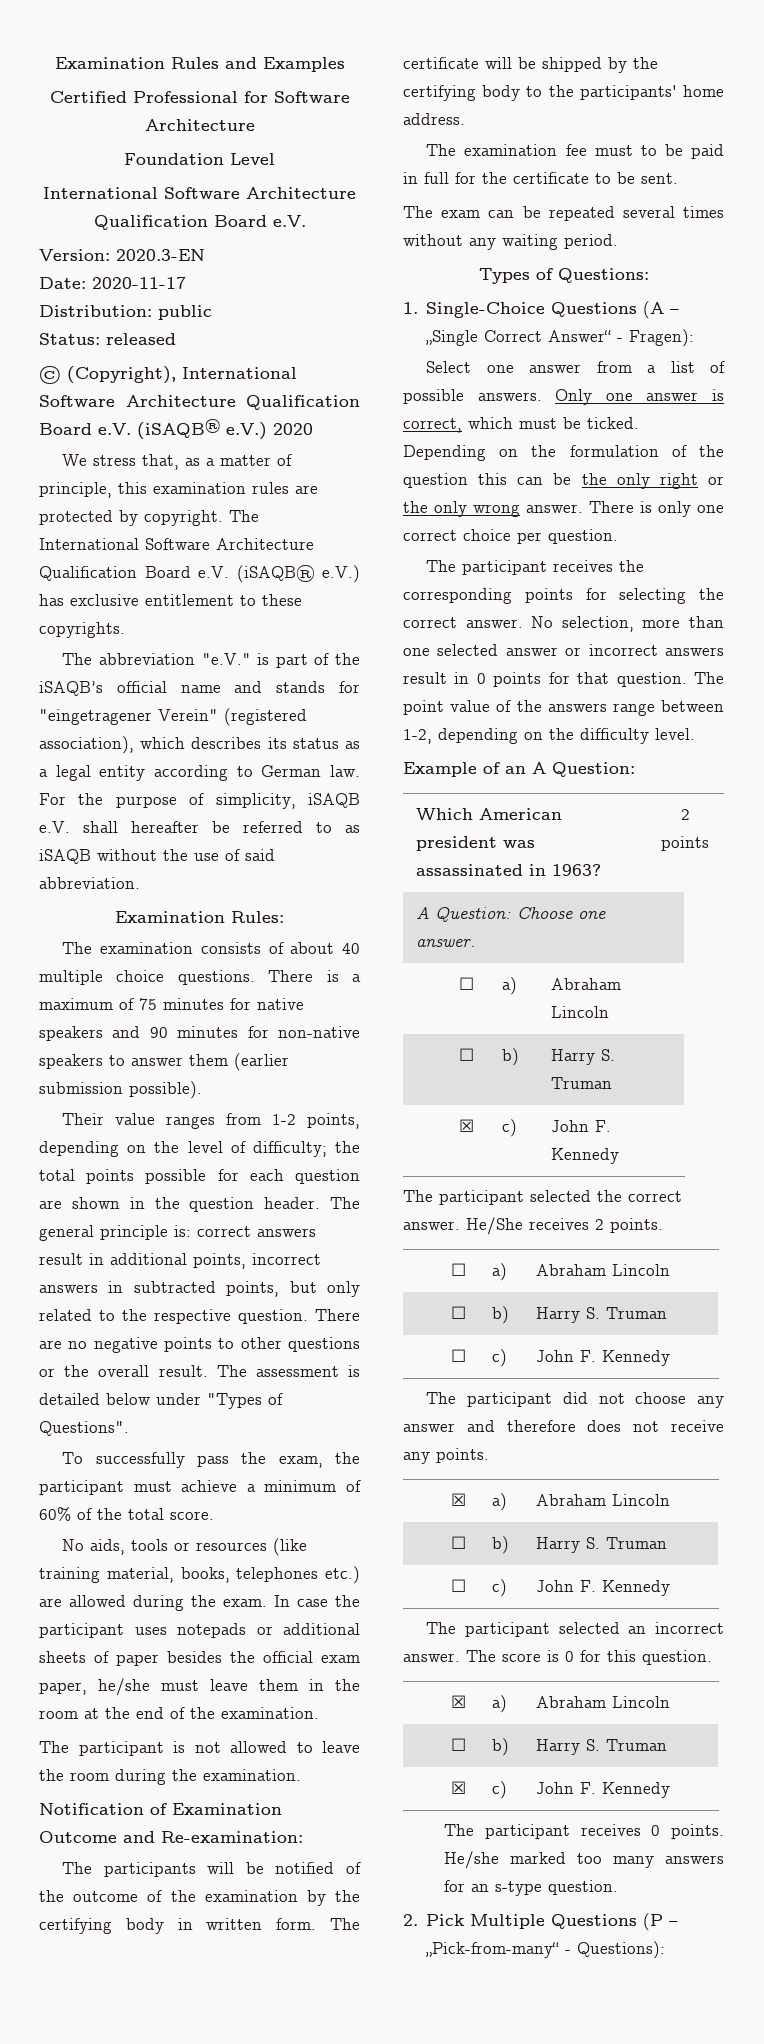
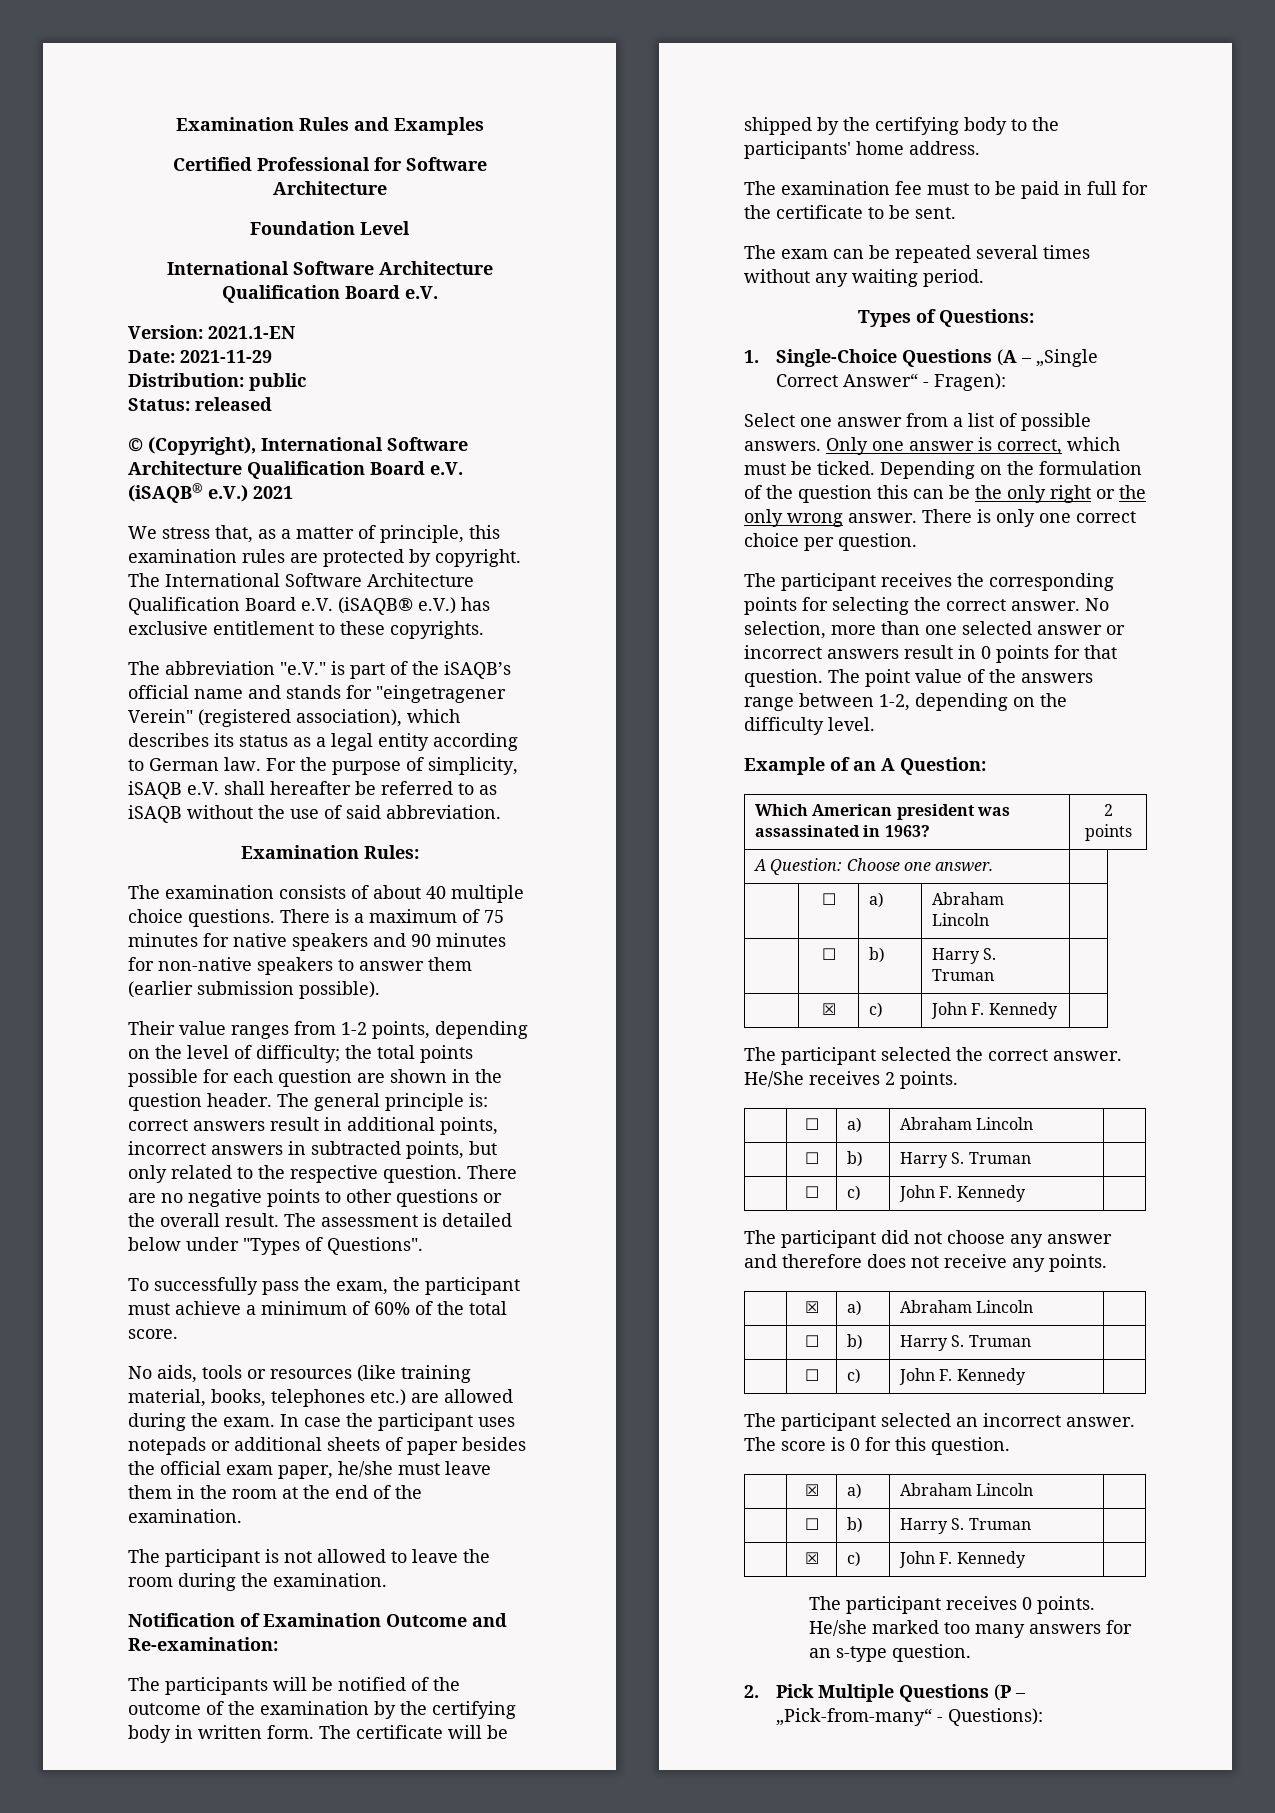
[116,249,205,261] 2020.3-EN -> [208,326,295,339] 2021.1-EN
[92,277,186,289] 2020-11-17 -> [180,350,272,363] 2021-11-29
[273,423,313,435] 2020 -> [253,486,293,499] 2021

